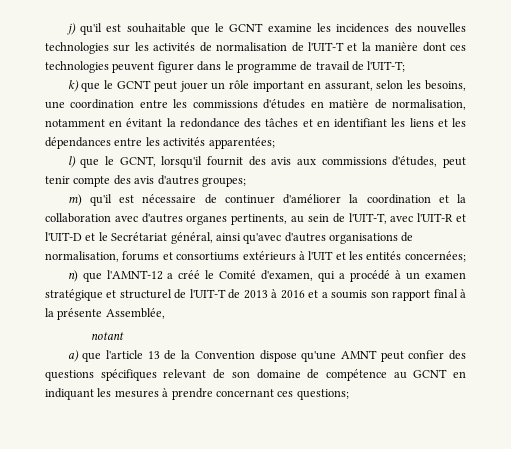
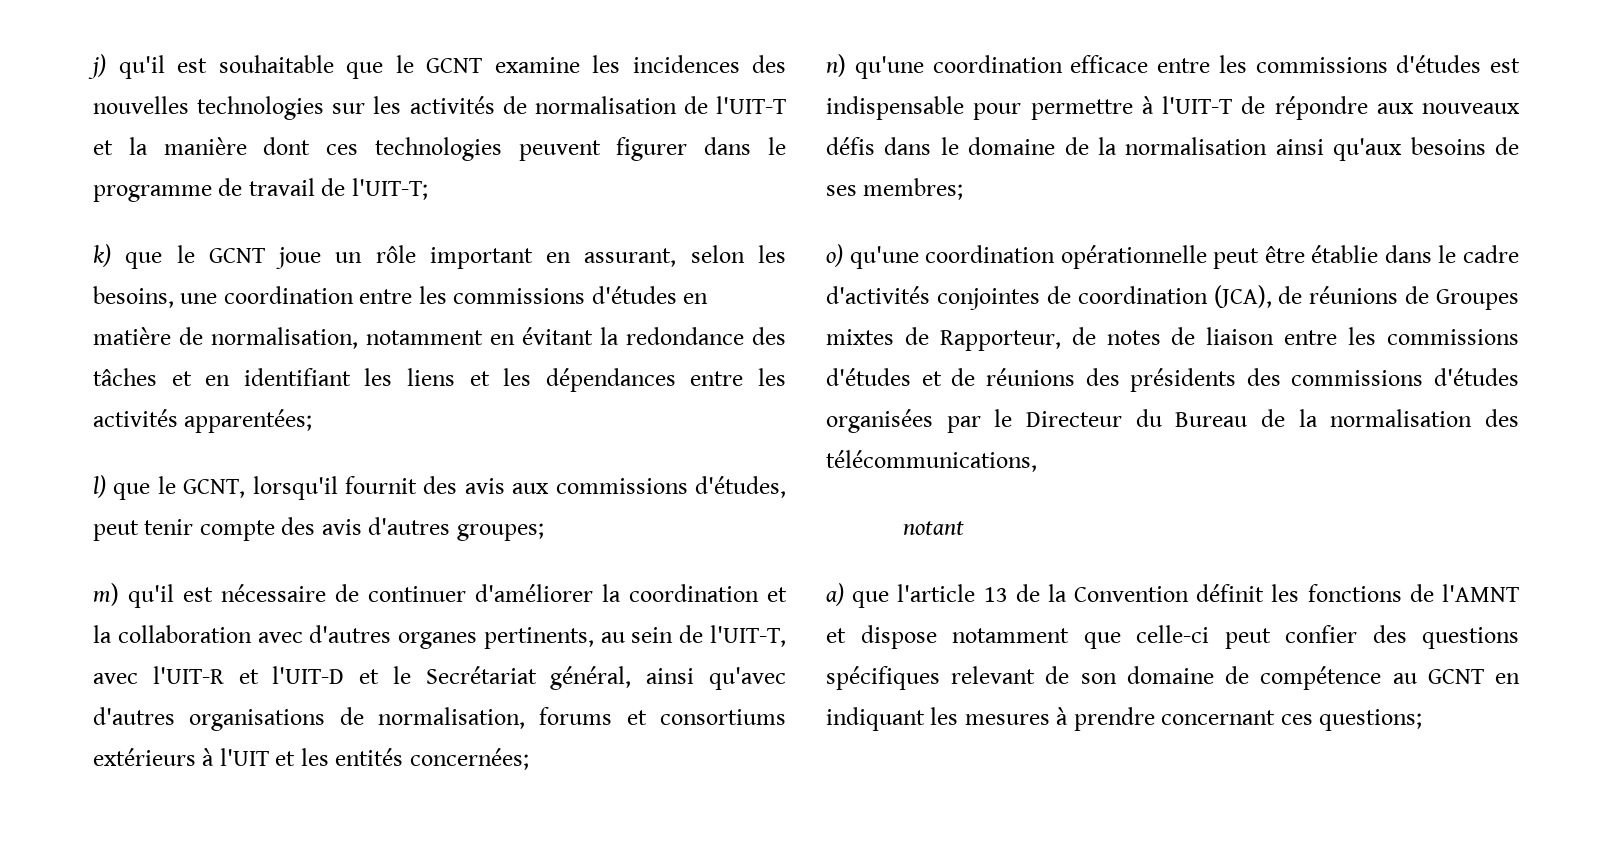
[153,81,208,92] peut jouer -> [276,247,322,269] joue
[82,270,466,282] [45,289,466,301] [45,308,165,320] que l'AMNT-12 a créé le Comité d'examen, qui a procédé à un examen stratégique et structurel de l'UIT-T de 2013 à 2016 et a soumis son rapport final à la présente Assemblée, -> [854,55,1520,79] [826,96,1520,120] [826,137,1519,161] [826,178,964,200] [826,244,1519,269] [826,285,1519,310] [826,327,1519,351] [826,368,1519,392] [826,409,1519,433] [826,450,1037,472] qu'une coordination efficace entre les commissions d'études est indispensable pour permettre à l'UIT-T de répondre aux nouveaux défis dans le domaine de la normalisation ainsi qu'aux besoins de ses membres; // o) qu'une coordination opérationnelle peut être établie dans le cadre d'activités conjointes de coordination (JCA), de réunions de Groupes mixtes de Rapporteur, de notes de liaison entre les commissions d'études et de réunions des présidents des commissions d'études organisées par le Directeur du Bureau de la normalisation des télécommunications,
[259,350,377,362] dispose qu'une AMNT -> [1196,584,1519,602] [826,625,1209,649] définit les fonctions de l'AMNT et dispose notamment que celle-ci

